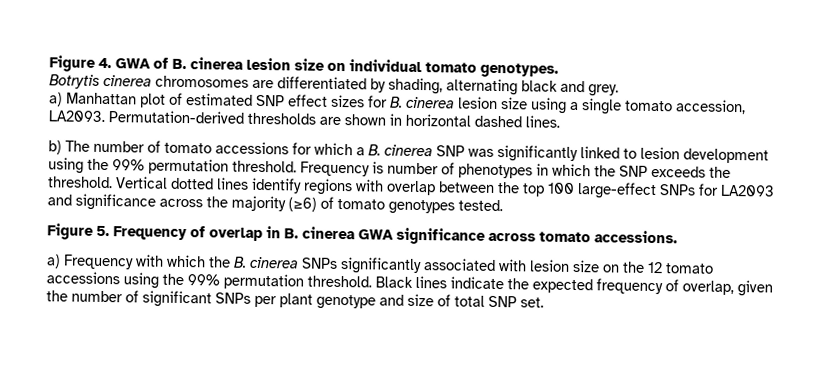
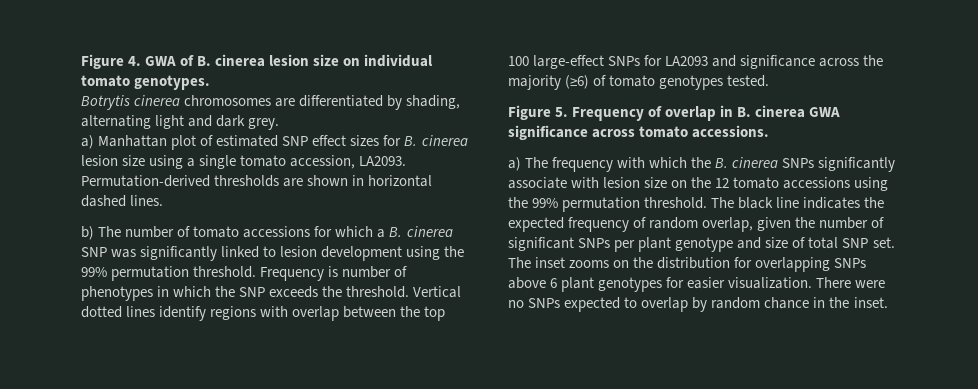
[521,80,585,93] black and -> [155,115,246,129] light and dark
[63,254,134,270] Frequency -> [525,157,614,172] The frequency
[423,258,496,271] associated -> [508,177,567,189] associate
[375,275,504,290] Black lines indicate -> [711,197,861,209] The black line indicates
(679, 285) none -> [649,217,699,229] random
(544, 302) none -> [508,257,867,272] [508,277,886,292] [508,297,888,312] The inset zooms on the distribution for overlapping SNPs above 6 plant genotypes for easier visualization. There were no SNPs expected to overlap by random chance in the inset.

